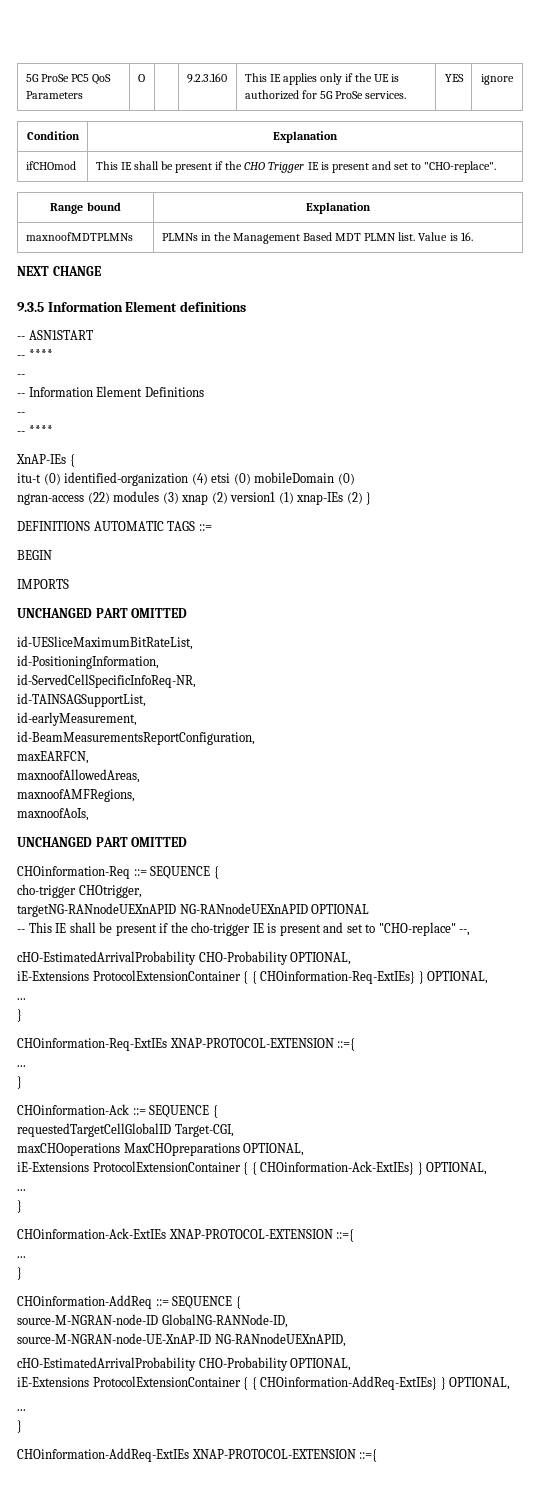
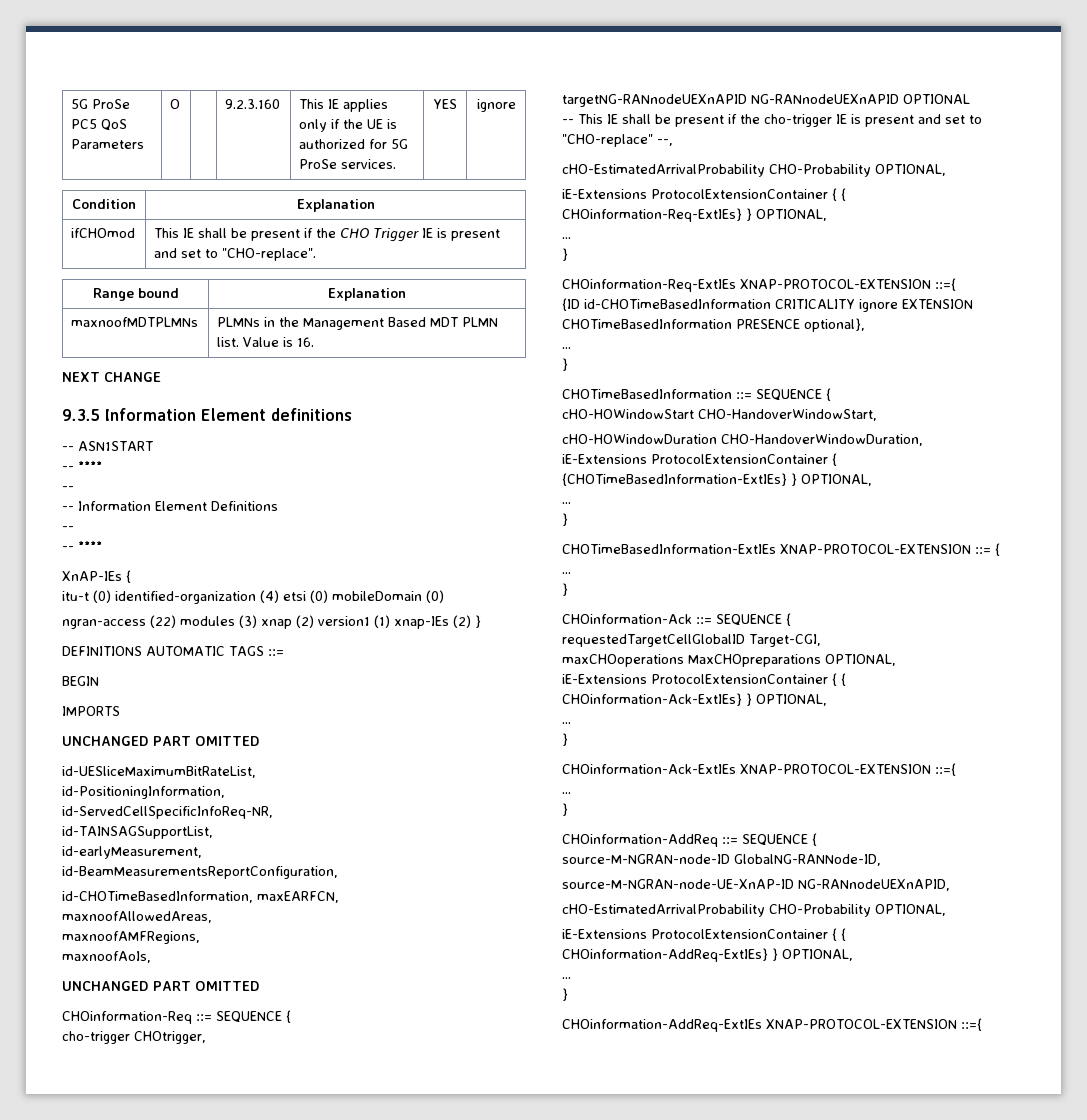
(255, 738) none -> [62,891,253,903] id-CHOTimeBasedInformation,
(356, 1044) none -> [562,298,973,312] [562,318,865,332] [562,347,571,349] [562,358,568,371] [562,388,831,401] [562,409,877,421] [562,434,923,446] [562,453,837,466] [562,473,872,486] [562,502,571,504] [562,513,568,526] [562,543,1000,556] // {ID id-CHOTimeBasedInformation CRITICALITY ignore EXTENSION CHOTimeBasedInformation PRESENCE optional}, // ... // } // CHOTimeBasedInformation ::= SEQUENCE { // cHO-HOWindowStart CHO-HandoverWindowStart, // cHO-HOWindowDuration CHO-HandoverWindowDuration, // iE-Extensions ProtocolExtensionContainer { {CHOTimeBasedInformation-ExtIEs} } OPTIONAL, // ... // } // CHOTimeBasedInformation-ExtIEs XNAP-PROTOCOL-EXTENSION ::= {

